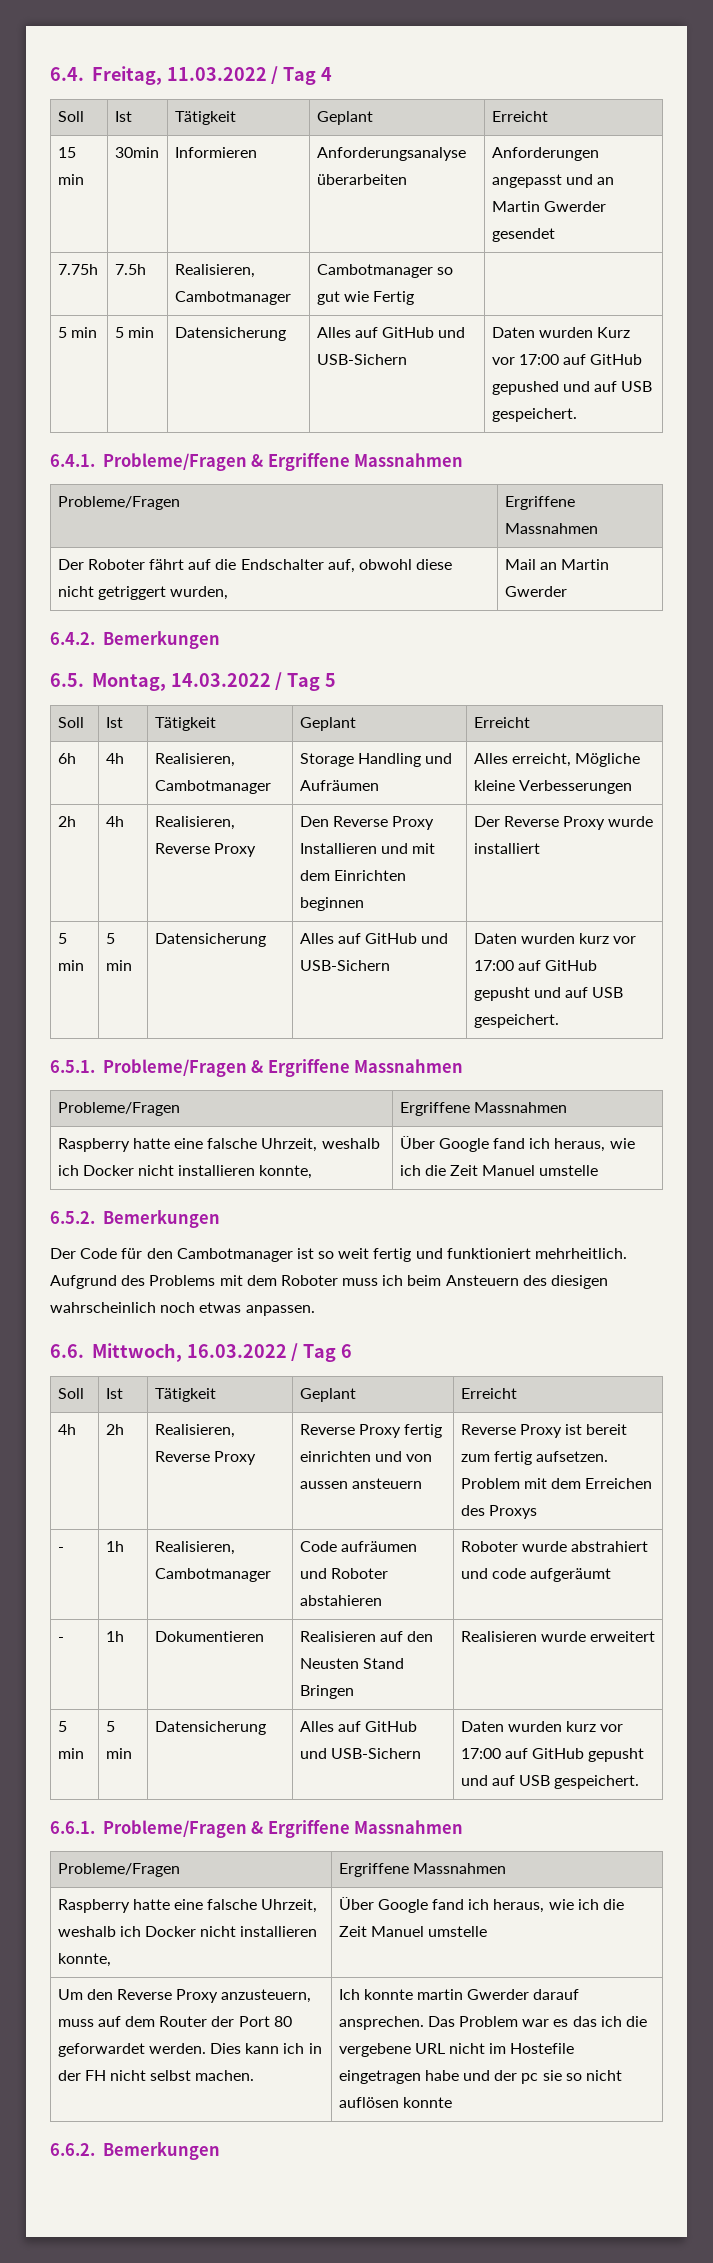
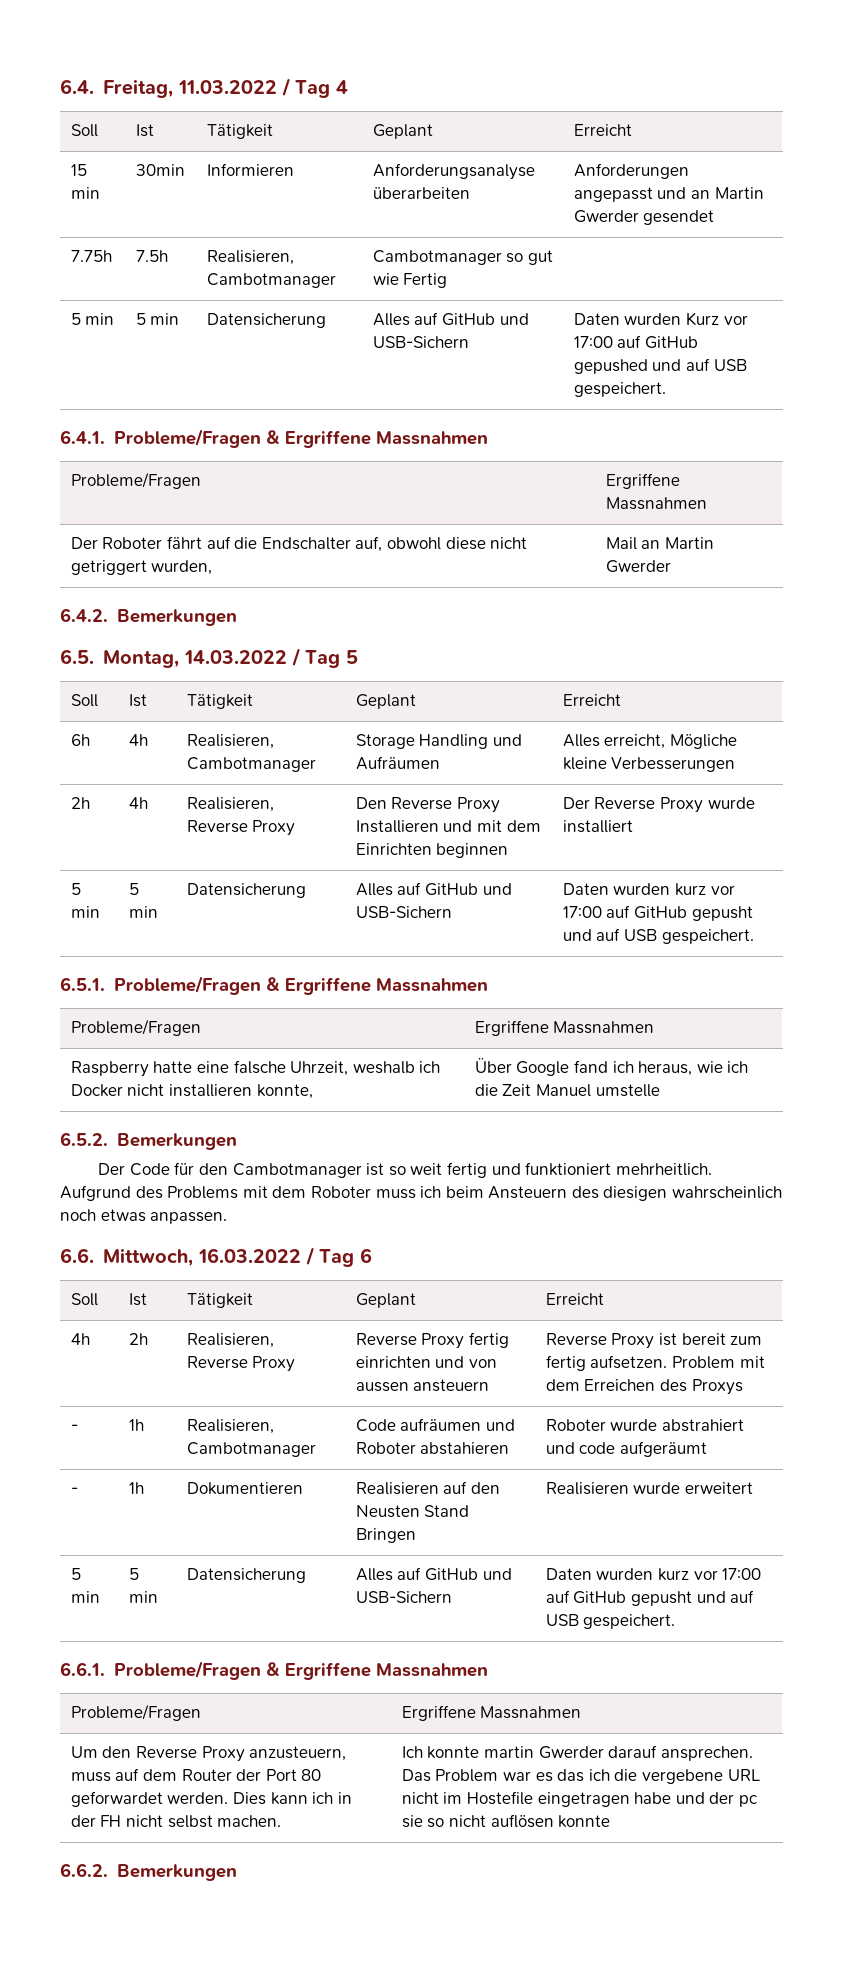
[57,1899,318,1913] [57,1926,318,1937] [57,1953,111,1967] [338,1897,625,1913] [338,1926,488,1937] // Raspberry hatte eine falsche Uhrzeit, weshalb ich Docker nicht installieren konnte, | Über Google fand ich heraus, wie ich die Zeit Manuel umstelle -> (582, 1712) none

